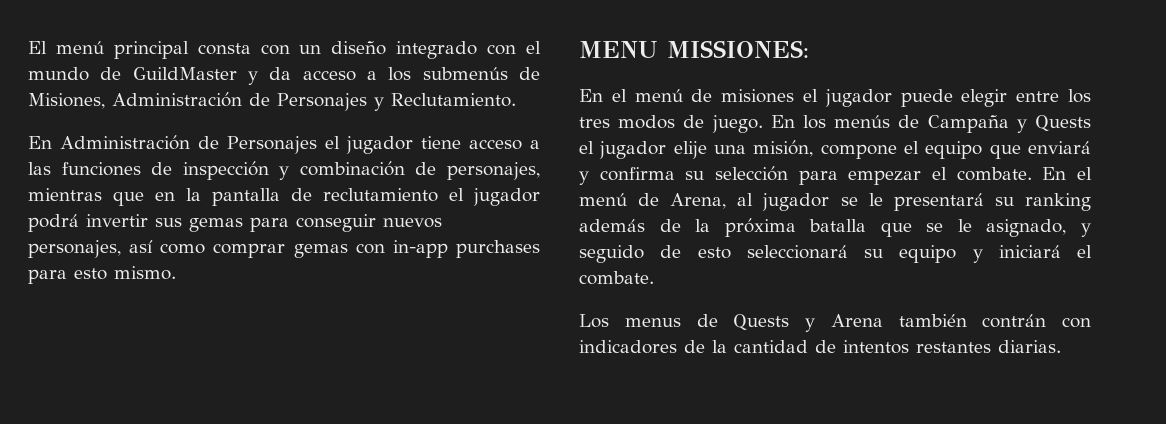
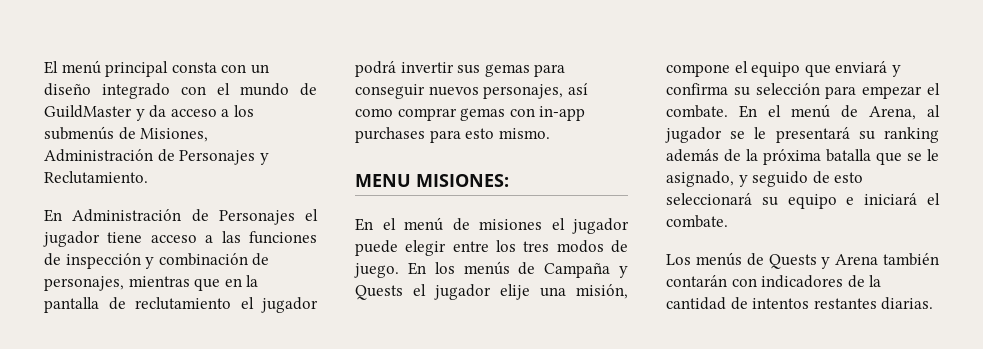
[667,40,809,58] MISSIONES: -> [416,174,509,187] MISIONES:
[972,249,983,263] y -> [846,197,855,205] e
[624,318,681,327] menus -> [695,252,742,266] menús
[982,314,1047,328] contrán -> [666,275,727,287] contarán

